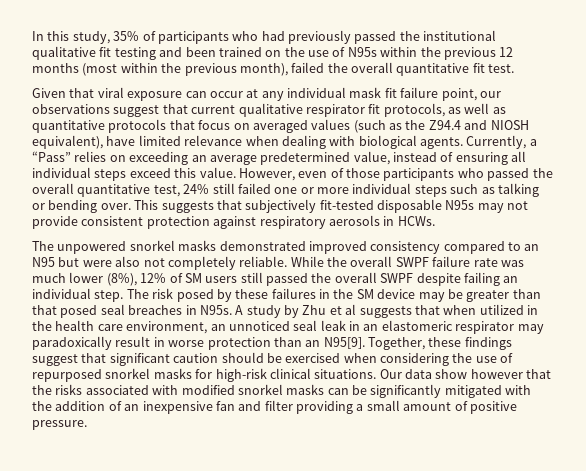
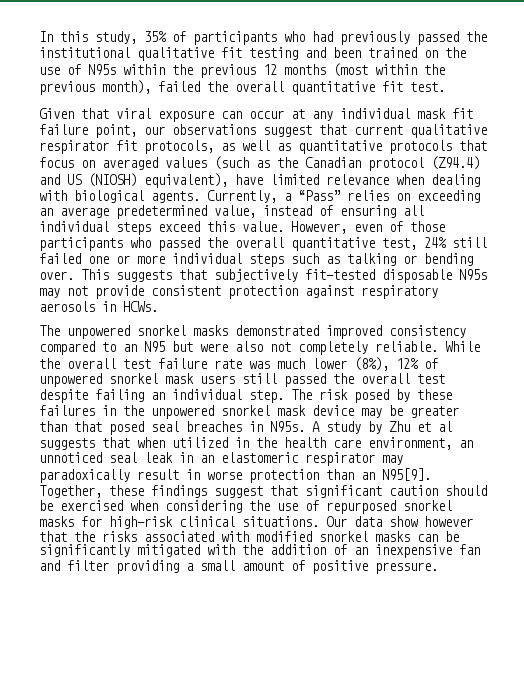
[428,120,529,130] Z94.4 and NIOSH -> [305,156,480,171] [39,173,137,187] Canadian protocol (Z94.4) and US (NIOSH)
[395,257,429,267] SWPF -> [123,359,151,369] test
[184,273,202,283] SM -> [39,373,194,387] unpowered snorkel mask
[380,273,414,283] SWPF -> [417,374,445,384] test
[356,289,374,299] SM -> [151,405,306,419] unpowered snorkel mask

